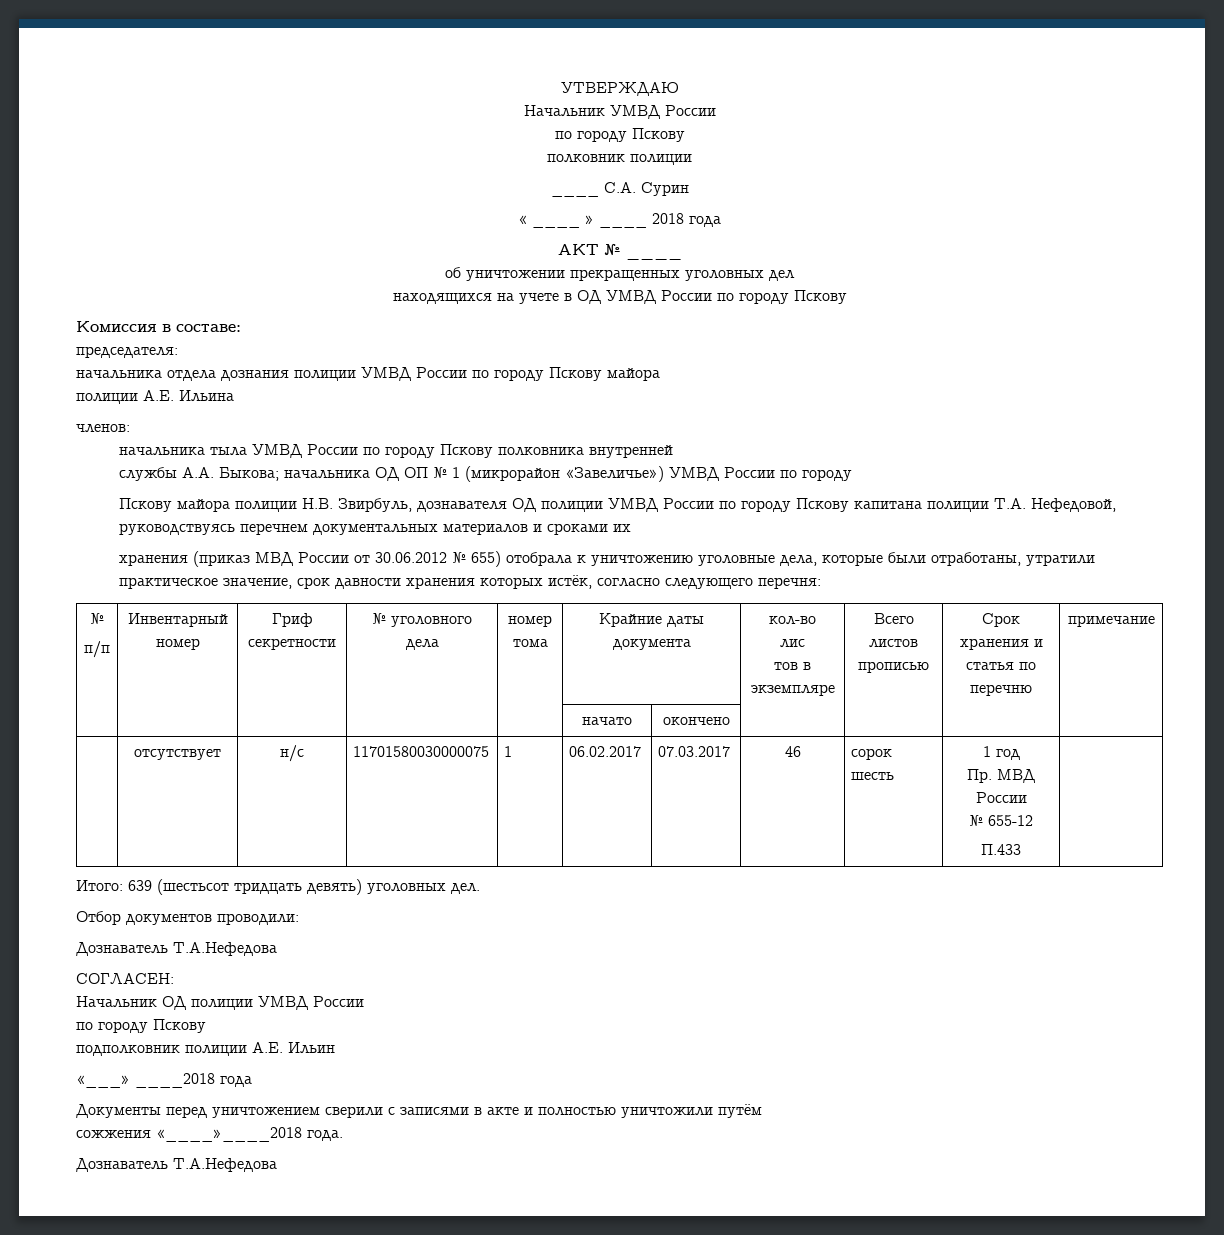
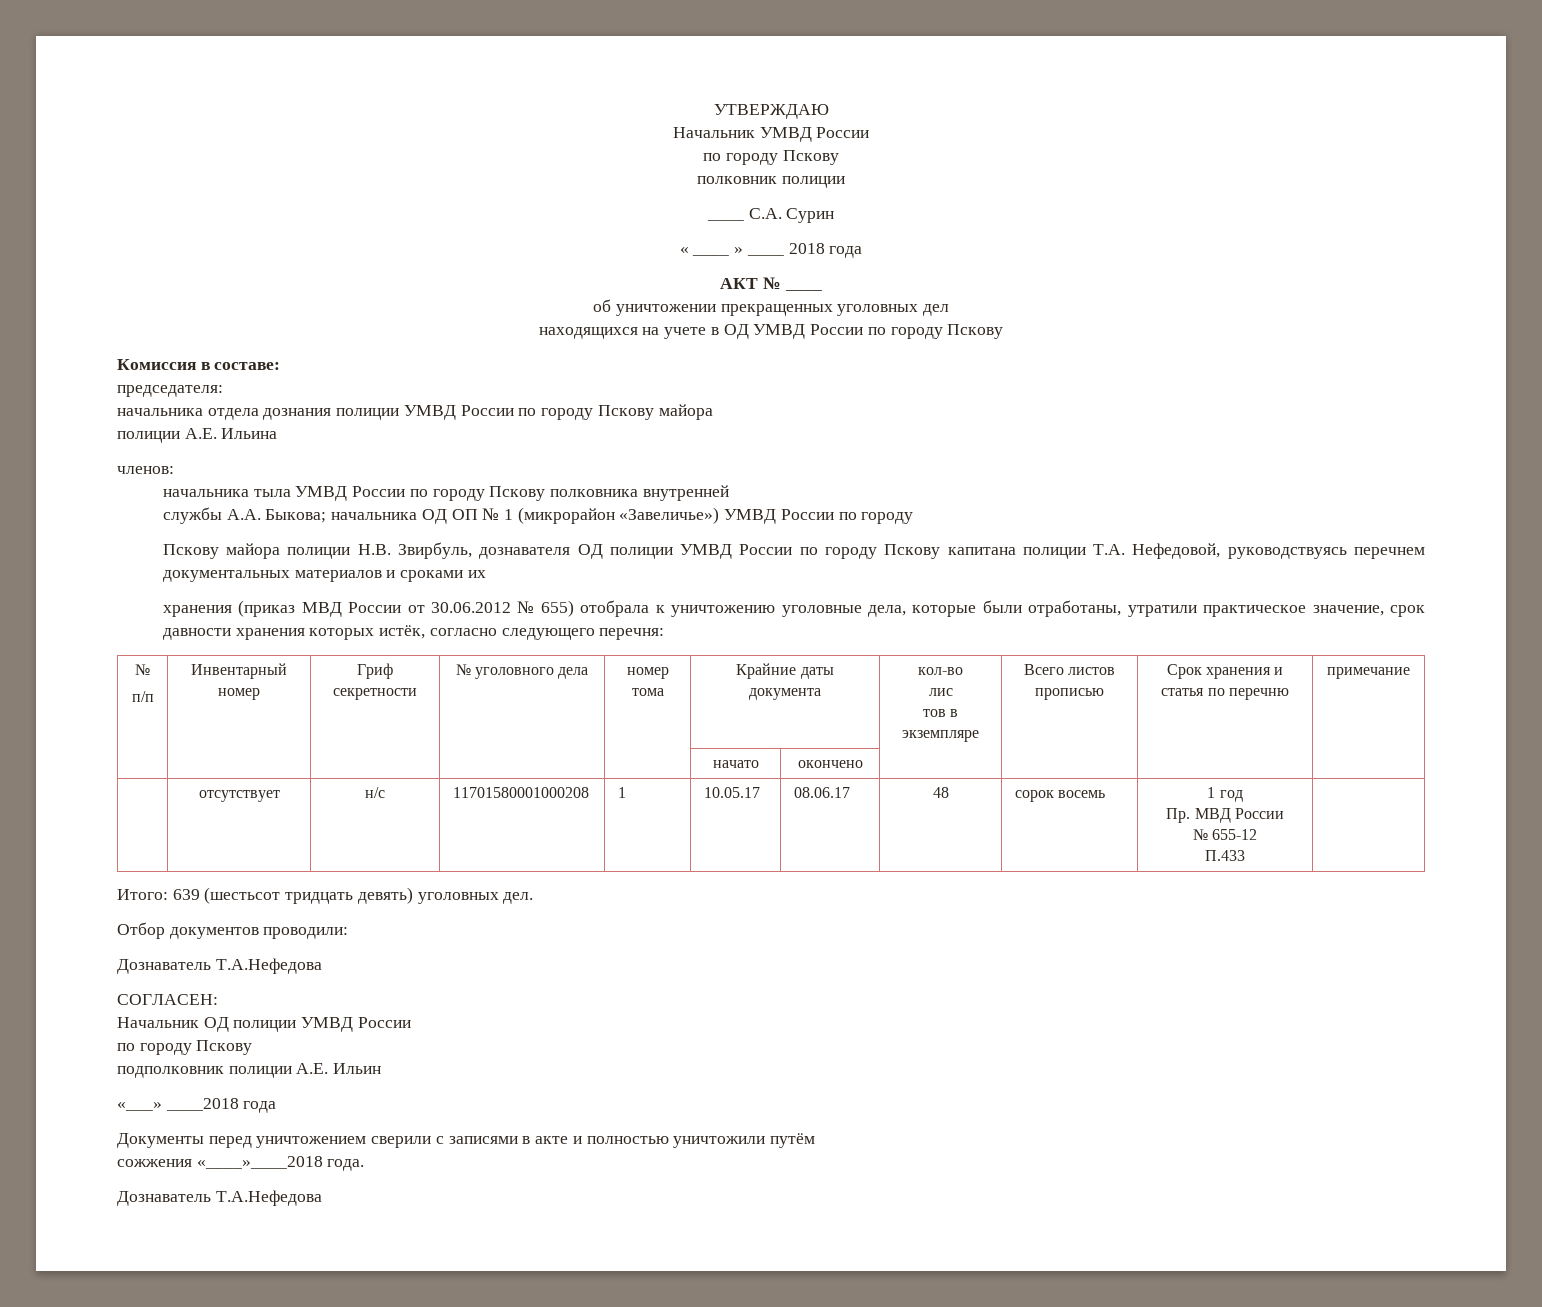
[353,746,490,757] [504,746,513,757] [569,746,642,757] [658,746,731,757] [784,746,801,757] 11701580030000075 | 1 | 06.02.2017 | 07.03.2017 | 46 -> [452,787,589,798] [617,787,626,798] [703,787,760,798] [793,787,850,798] [932,787,949,798] 11701580001000208 | 1 | 10.05.17 | 08.06.17 | 48
[851,772,895,780] шесть -> [1058,790,1106,798] восемь

